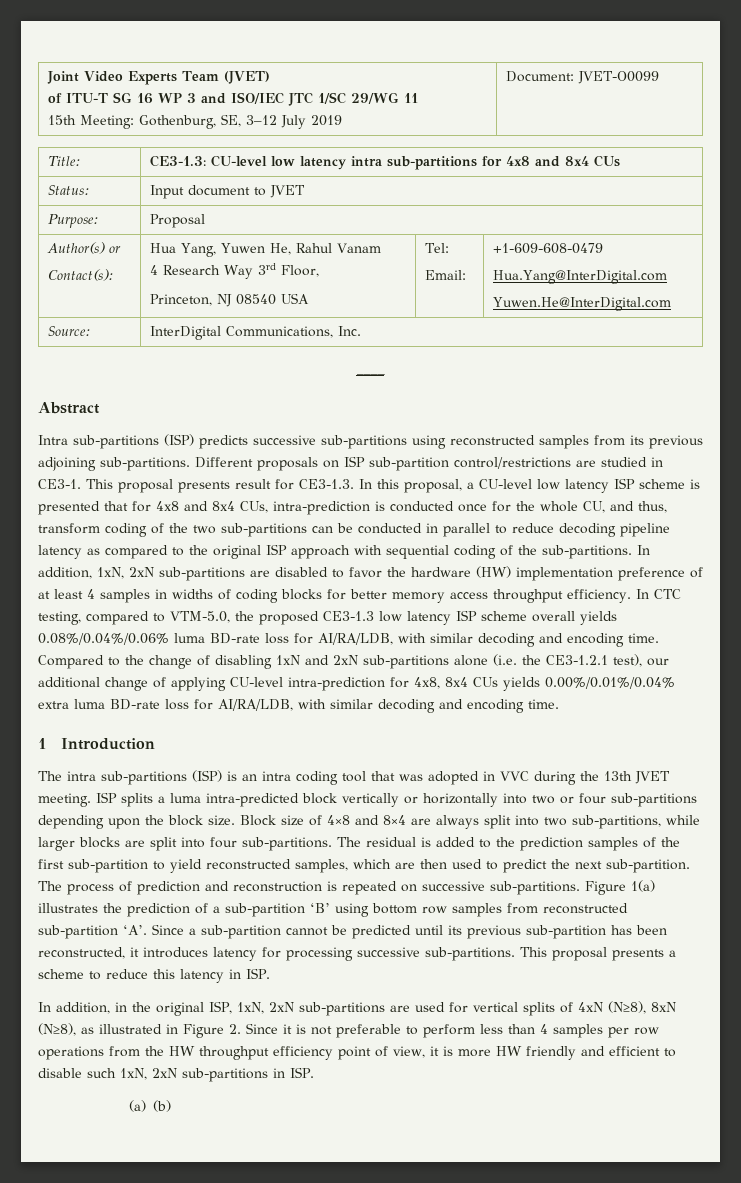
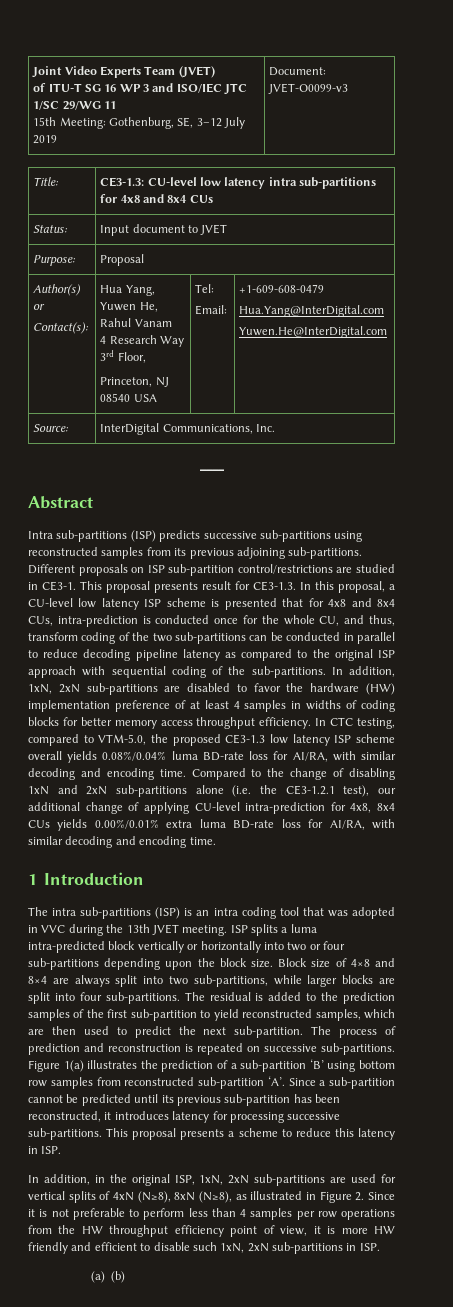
[578,71,660,84] JVET-O0099 -> [268,83,349,94] JVET-O0099-v3
[38,633,393,645] 0.08%/0.04%/0.06% luma BD-rate loss for AI/RA/LDB, -> [102,751,328,762] 0.08%/0.04% luma BD-rate loss for AI/RA,
[545,677,675,689] 0.00%/0.01%/0.04% -> [94,819,159,829] 0.00%/0.01%
[218,699,293,711] AI/RA/LDB, -> [329,820,365,830] AI/RA,

